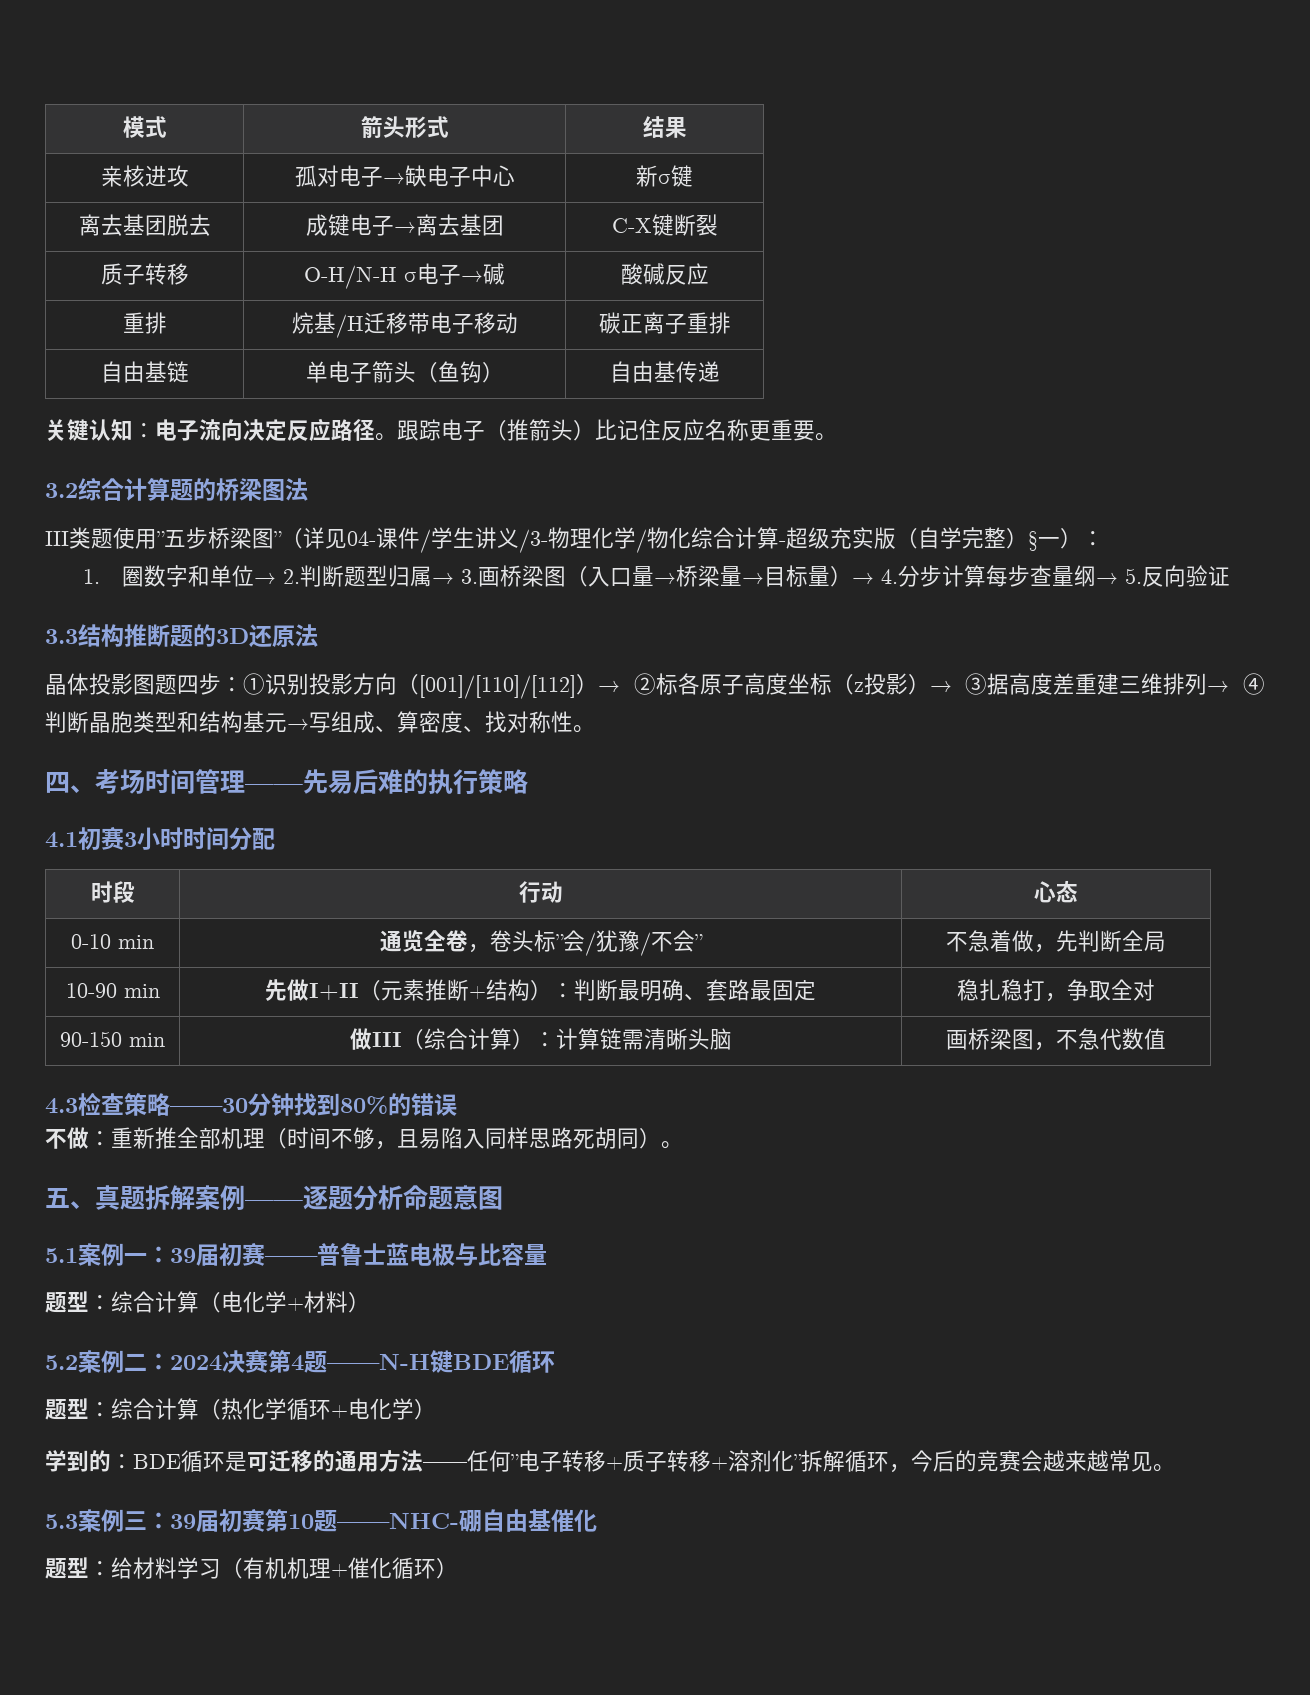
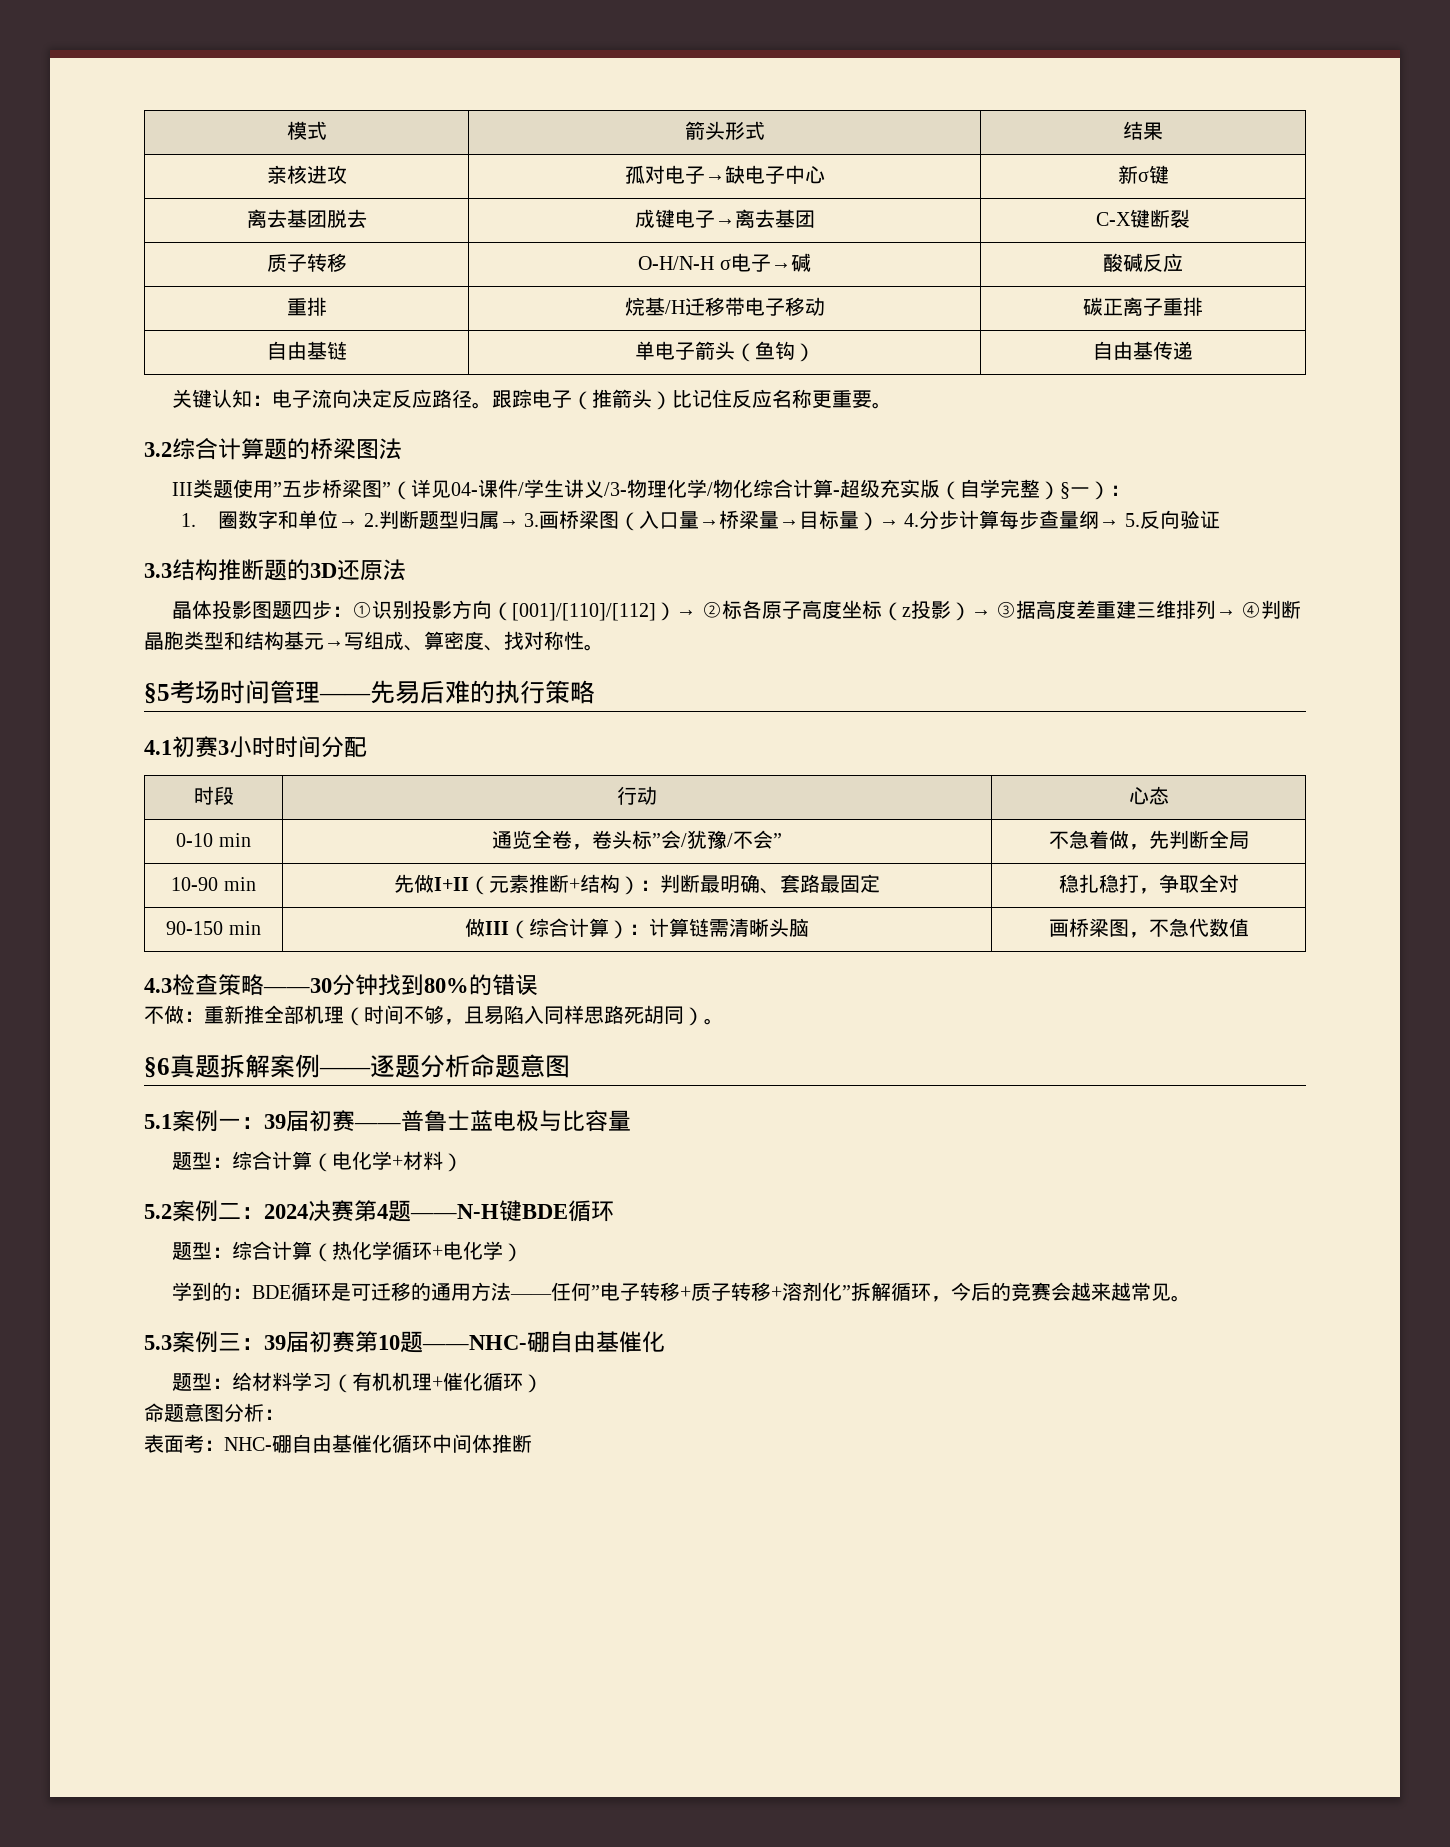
[45,772,95,793] 四、 -> [144,683,170,704] §5
[45,1188,95,1209] 五、 -> [144,1057,170,1078] §6
(458, 1568) none -> [144,1403,284,1422] [144,1434,532,1453] // 命题意图分析： // 表面考：NHC-硼自由基催化循环中间体推断

